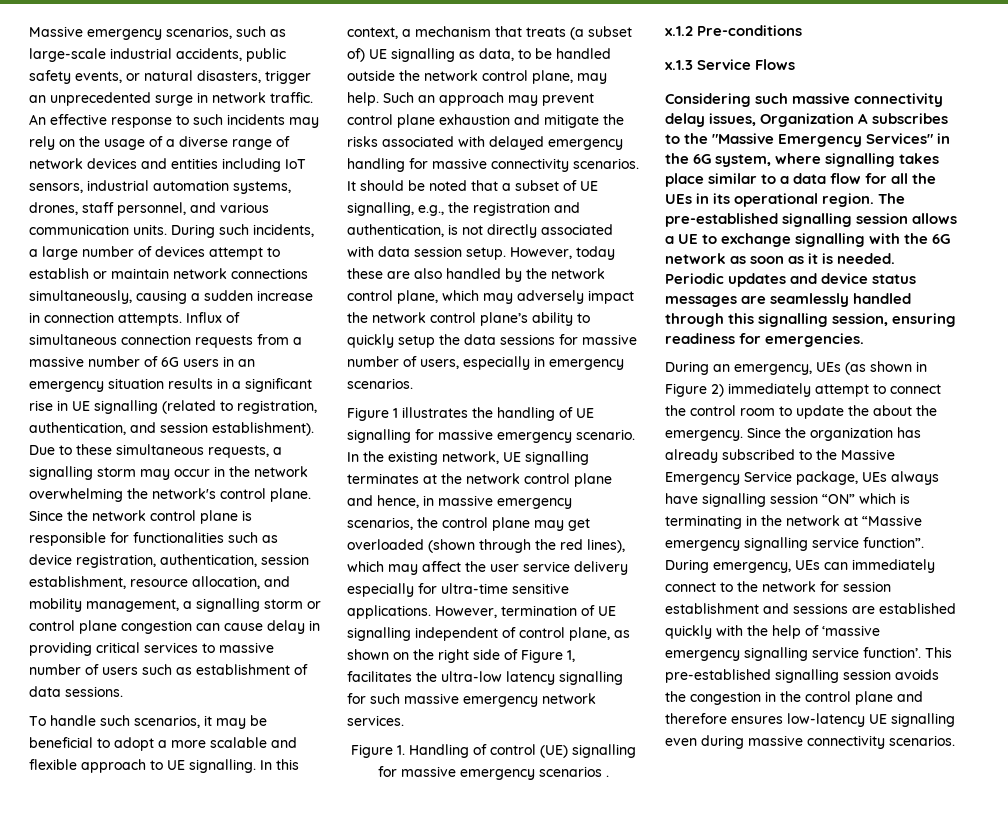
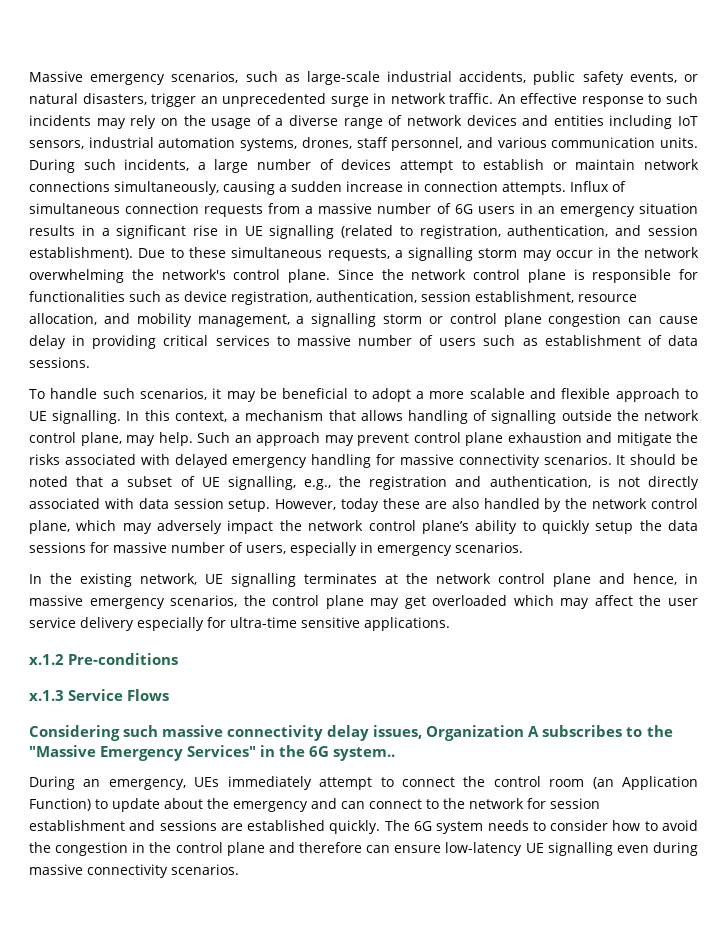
[526,26,632,40] [347,48,611,62] treats (a subset of) UE signalling as data, to be handled -> [360,410,557,424] allows handling of signalling
[347,407,594,421] [347,429,635,443] Figure 1 illustrates the handling of UE signalling for massive emergency scenario. -> (523, 547) none
[428,539,625,553] (shown through the red lines), -> (508, 600) none
[435,605,616,618] [347,627,630,641] [347,649,575,663] [347,671,623,685] [347,693,596,707] [347,715,404,726] [351,744,636,758] [378,766,609,780] However, termination of UE signalling independent of control plane, as shown on the right side of Figure 1, facilitates the ultra-low latency signalling for such massive emergency network services. // Figure 1. Handling of control (UE) signalling for massive emergency scenarios . -> (450, 624) none
[715,153,940,167] [665,173,937,187] [665,193,906,207] [665,213,958,227] [665,233,951,247] [665,253,896,264] [665,273,917,287] [665,293,912,307] [665,313,957,327] [665,333,865,347] system, where signalling takes place similar to a data flow for all the UEs in its operational region. The pre-established signalling session allows a UE to exchange signalling with the 6G network as soon as it is needed. Periodic updates and device status messages are seamlessly handled through this signalling session, ensuring readiness for emergencies. -> [333,747,396,761] system..
[845,361,927,375] [665,383,724,397] (as shown in Figure 2) -> (220, 782) none
(775, 412) none -> [592,776,698,790] [29,798,91,811] (an Application Function)
[848,405,869,416] the -> (160, 805) none
[665,427,921,441] [665,449,895,463] [665,471,939,485] [665,493,910,507] [665,515,922,529] [665,537,924,551] [665,559,935,573] emergency. Since the organization has already subscribed to the Massive Emergency Service package, UEs always have signalling session “ON” which is terminating in the network at “Massive emergency signalling service function”. During emergency, UEs can immediately -> [233,798,365,812] emergency and can
[665,625,880,639] [665,647,952,661] [665,669,939,683] quickly with the help of ‘massive emergency signalling service function’. This pre-established signalling session avoids -> [329,820,699,834] quickly. The 6G system needs to consider how to avoid
[731,716,783,724] ensures -> [366,845,442,853] can ensure

